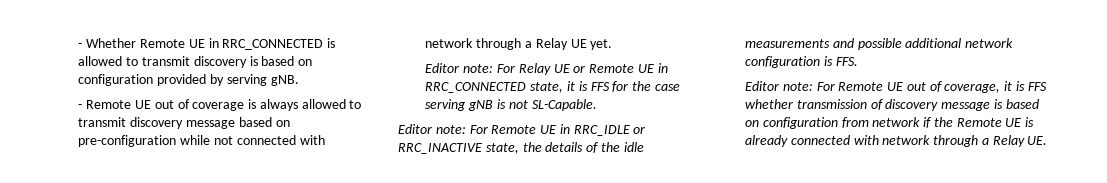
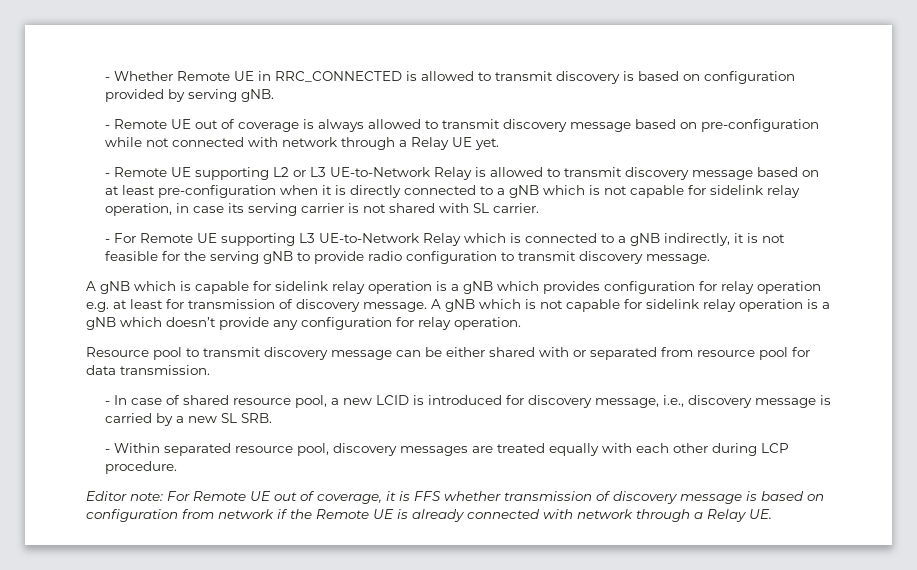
[425,63,668,75] [425,81,680,93] [425,99,597,111] [398,124,646,136] [398,142,644,154] [745,38,1014,50] [745,56,858,68] Editor note: For Relay UE or Remote UE in RRC_CONNECTED state, it is FFS for the case serving gNB is not SL-Capable. // Editor note: For Remote UE in RRC_IDLE or RRC_INACTIVE state, the details of the idle measurements and possible additional network configuration is FFS. -> [104,167,819,180] [104,185,800,198] [104,203,539,216] [104,233,785,246] [104,251,710,264] [86,281,821,294] [86,299,830,312] [86,317,521,330] [86,347,810,360] [86,365,210,375] [104,395,831,408] [104,413,272,426] [104,443,789,456] [104,461,177,474] - Remote UE supporting L2 or L3 UE-to-Network Relay is allowed to transmit discovery message based on at least pre-configuration when it is directly connected to a gNB which is not capable for sidelink relay operation, in case its serving carrier is not shared with SL carrier. // - For Remote UE supporting L3 UE-to-Network Relay which is connected to a gNB indirectly, it is not feasible for the serving gNB to provide radio configuration to transmit discovery message. // A gNB which is capable for sidelink relay operation is a gNB which provides configuration for relay operation e.g. at least for transmission of discovery message. A gNB which is not capable for sidelink relay operation is a gNB which doesn’t provide any configuration for relay operation. // Resource pool to transmit discovery message can be either shared with or separated from resource pool for data transmission. // - In case of shared resource pool, a new LCID is introduced for discovery message, i.e., discovery message is carried by a new SL SRB. // - Within separated resource pool, discovery messages are treated equally with each other during LCP procedure.

